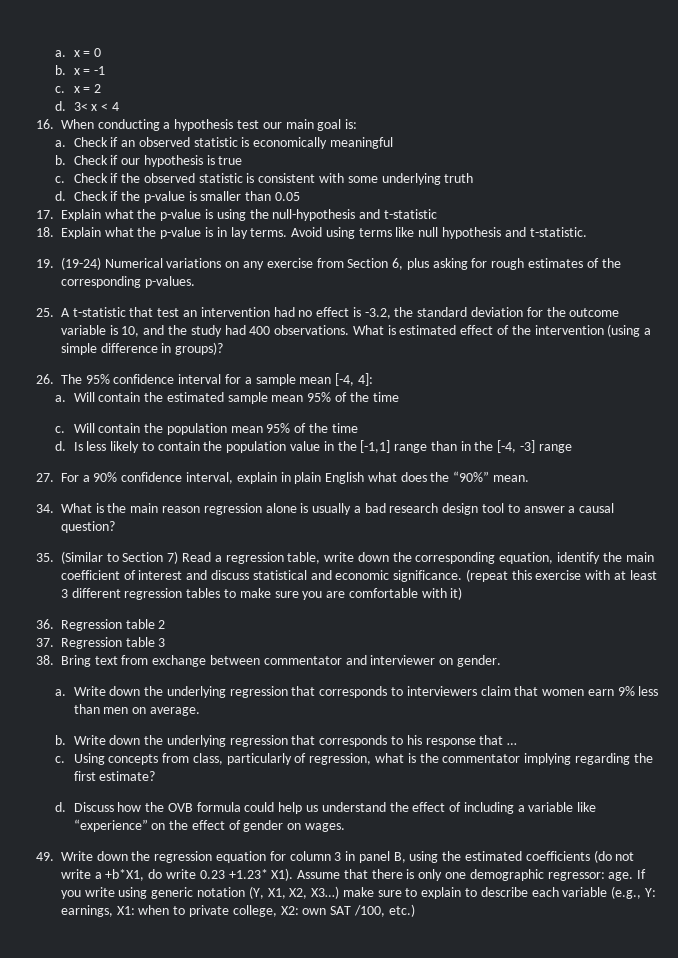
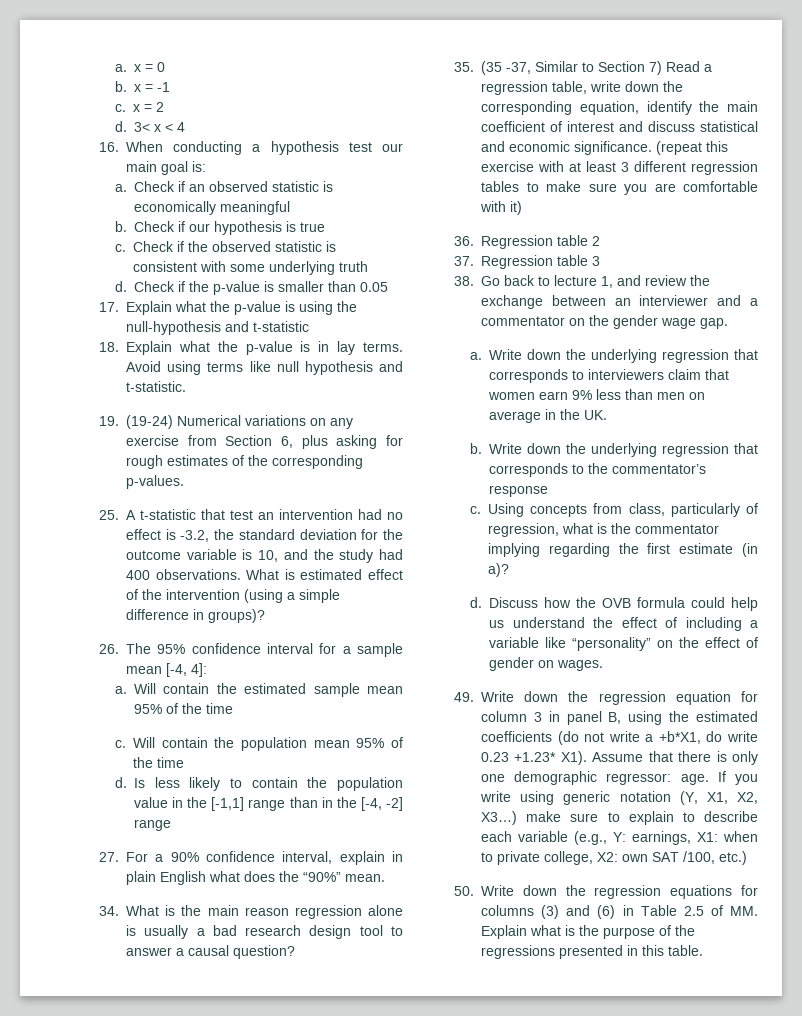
[519,440,535,453] -3] -> [386,797,403,811] -2]
[60,551,103,564] (Similar -> [481,61,579,75] (35 -37, Similar
[60,655,501,667] Bring text from exchange between commentator and interviewer on gender. -> [481,275,711,288] [481,295,758,309] [481,315,729,329] Go back to lecture 1, and review the exchange between an interviewer and a commentator on the gender wage gap.
[149,707,200,716] average. -> [489,409,608,423] average in the UK.
[406,735,422,745] his -> [588,463,707,474] the commentator’s
[479,735,518,745] that … -> (549, 491) none
[99,771,156,781] estimate? -> [679,543,758,557] [488,563,510,577] estimate (in a)?
[73,819,148,832] “experience” -> [572,637,652,651] “personality”
(415, 910) none -> [454,885,758,899] [481,905,758,919] [481,925,696,939] [481,945,704,959] // 50. Write down the regression equations for columns (3) and (6) in Table 2.5 of MM. Explain what is the purpose of the regressions presented in this table.

